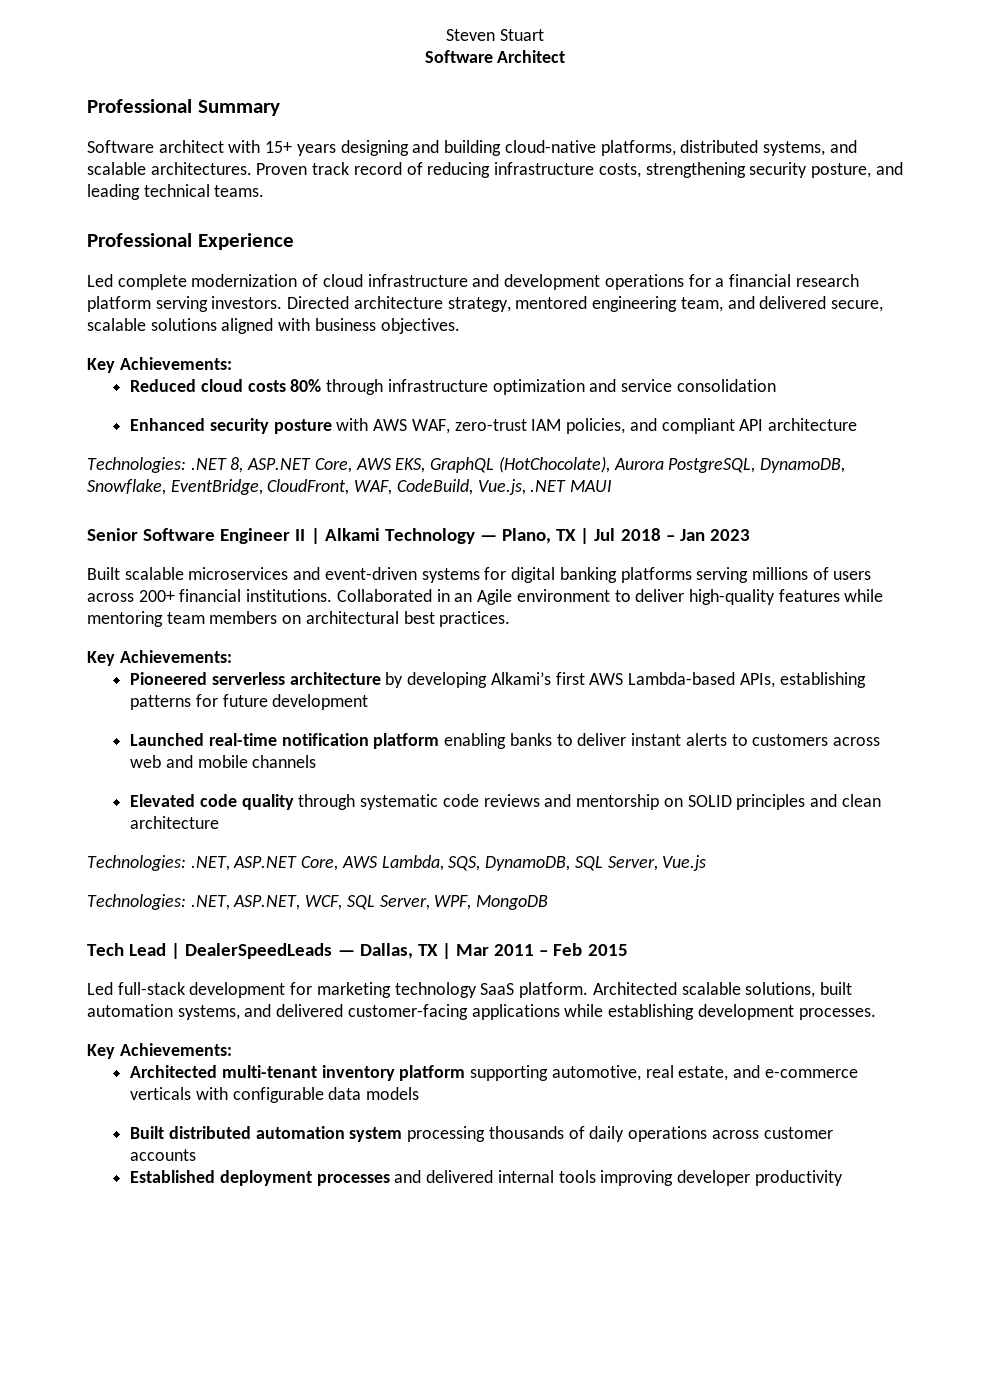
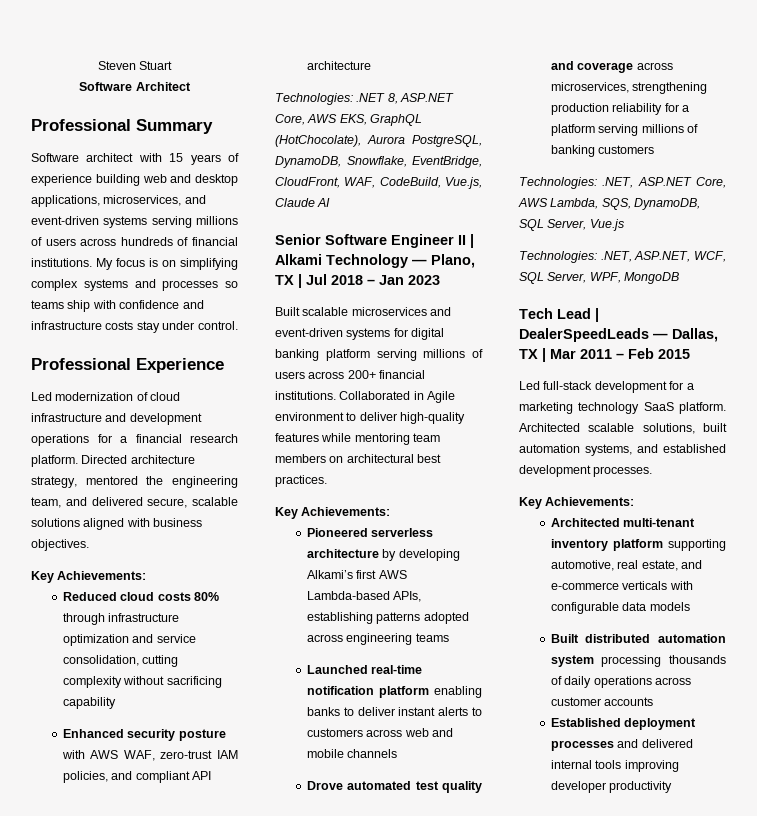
[265,140,857,156] [87,162,903,178] [87,184,265,200] 15+ years designing and building cloud-native platforms, distributed systems, and scalable architectures. Proven track record of reducing infrastructure costs, strengthening security posture, and leading technical teams. -> [169,153,240,165] [31,174,238,186] [31,195,206,207] [31,216,238,228] [31,237,238,246] [31,258,238,270] [31,279,238,291] [31,300,204,312] [31,321,238,333] 15 years of experience building web and desktop applications, microservices, and event-driven systems serving millions of users across hundreds of financial institutions. My focus is on simplifying complex systems and processes so teams ship with confidence and infrastructure costs stay under control.
[117,274,187,290] complete -> (52, 396) none
[87,296,283,312] platform serving investors. -> [31,455,78,467] platform.
(588, 302) none -> [146,476,164,485] the
[676,379,776,392] consolidation -> [62,655,179,667] [62,676,222,688] [62,697,116,709] consolidation, cutting complexity without sacrificing capability
[530,480,613,492] .NET MAUI -> [275,198,331,207] Claude AI
[620,567,692,583] platforms -> [325,349,370,361] platform
[454,593,473,602] an -> (424, 395) none
[195,694,369,710] for future development -> [423,612,469,624] [306,633,449,645] adopted across engineering teams
[130,794,881,810] [130,816,220,829] Elevated code quality through systematic code reviews and mentorship on SOLID principles and clean architecture -> [306,781,482,793] [550,61,673,73] [550,82,708,94] [550,103,690,115] [550,124,699,136] [550,145,655,157] Drove automated test quality and coverage across microservices, strengthening production reliability for a platform serving millions of banking customers
(313, 988) none -> [686,383,694,390] a
[276,1004,695,1020] delivered customer-facing applications while establishing -> [663,444,726,453] established

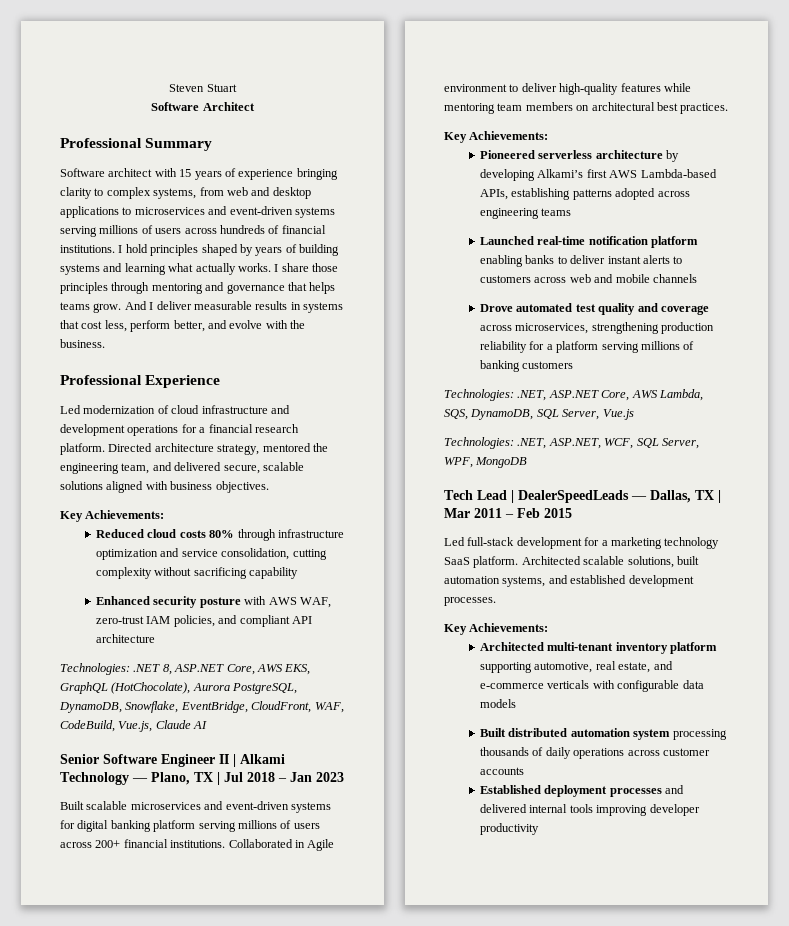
[95,174,238,186] [31,195,182,207] building web and desktop applications, microservices, -> [296,168,338,180] [60,187,311,199] [60,206,205,218] bringing clarity to complex systems, from web and desktop applications to microservices
[96,258,238,270] [31,279,238,291] [31,300,204,312] [31,321,238,333] My focus is on simplifying complex systems and processes so teams ship with confidence and infrastructure costs stay under control. -> [118,244,339,256] [60,263,338,275] [60,282,336,294] [60,301,343,313] [60,320,305,332] [60,339,105,348] I hold principles shaped by years of building systems and learning what actually works. I share those principles through mentoring and governance that helps teams grow. And I deliver measurable results in systems that cost less, perform better, and evolve with the business.

